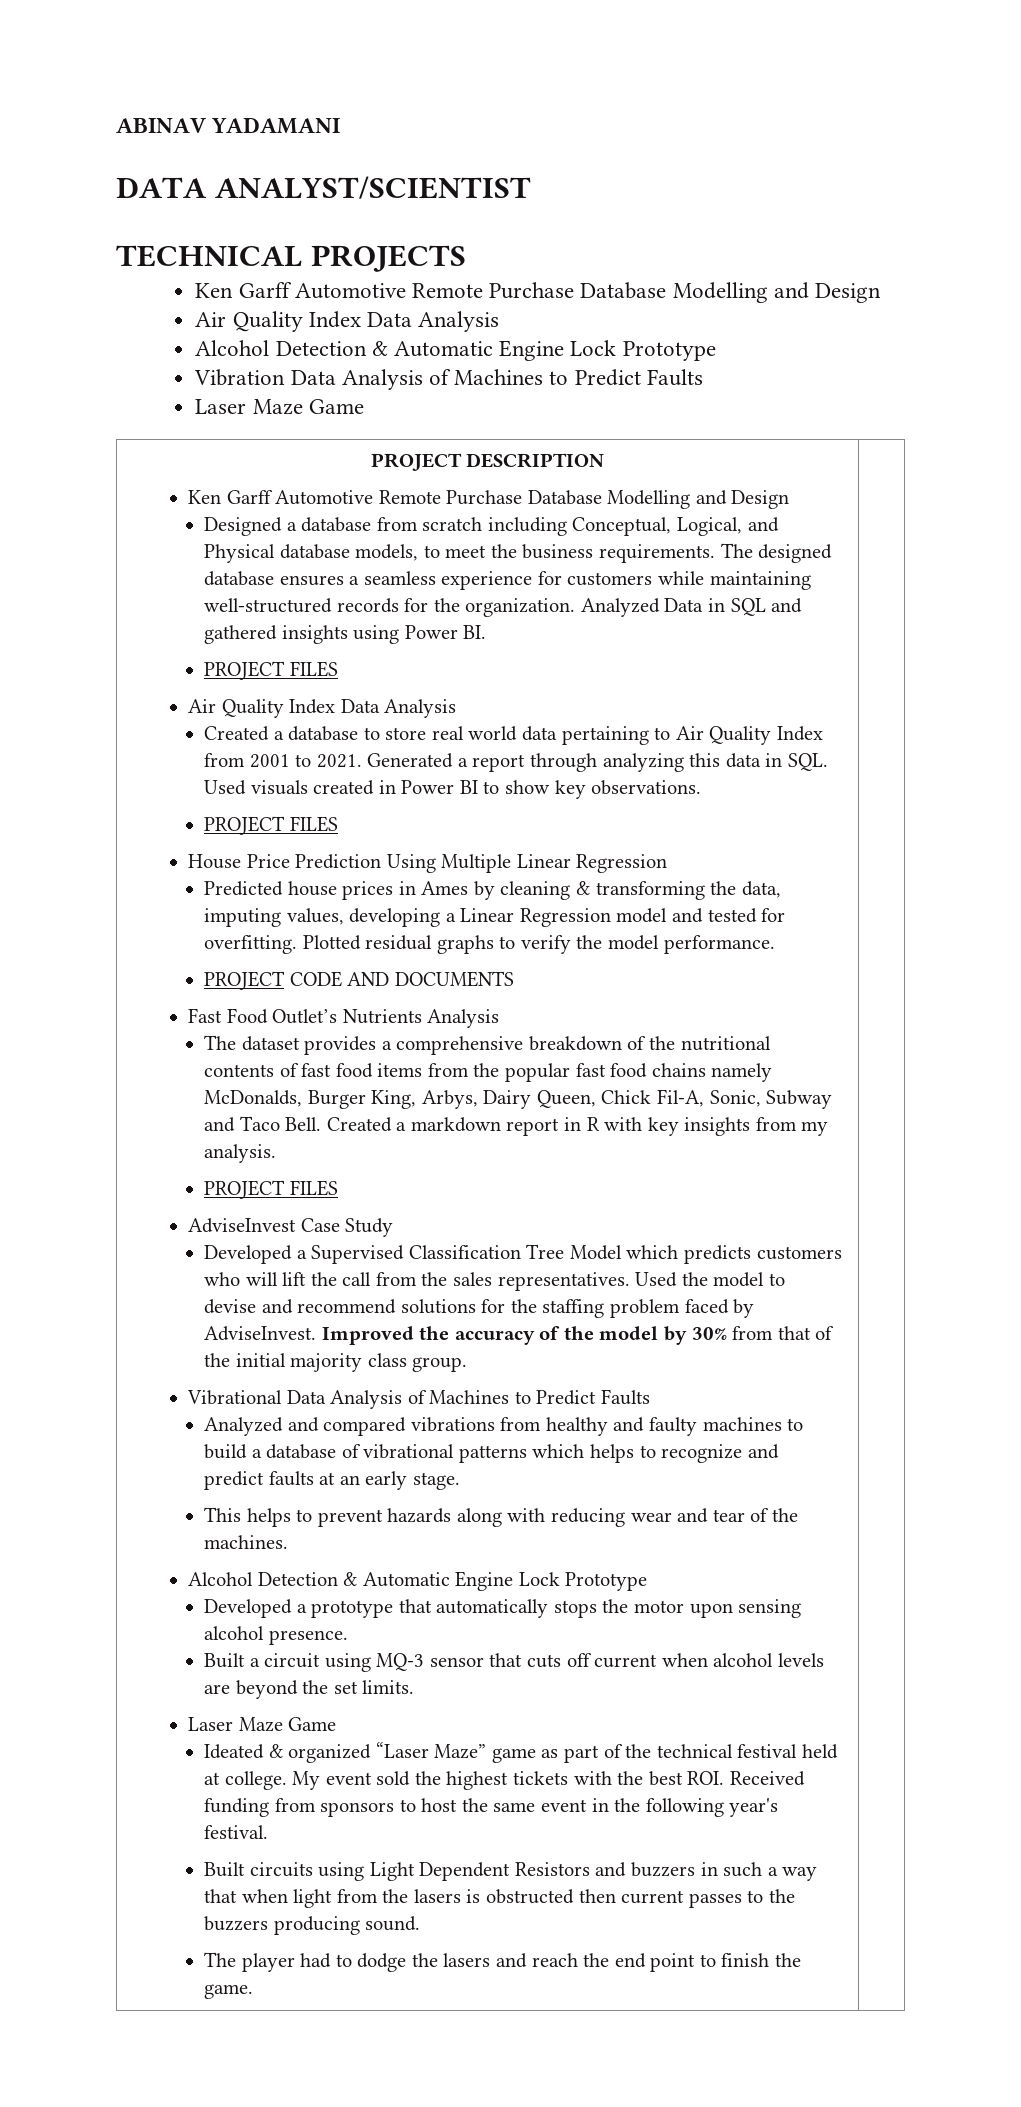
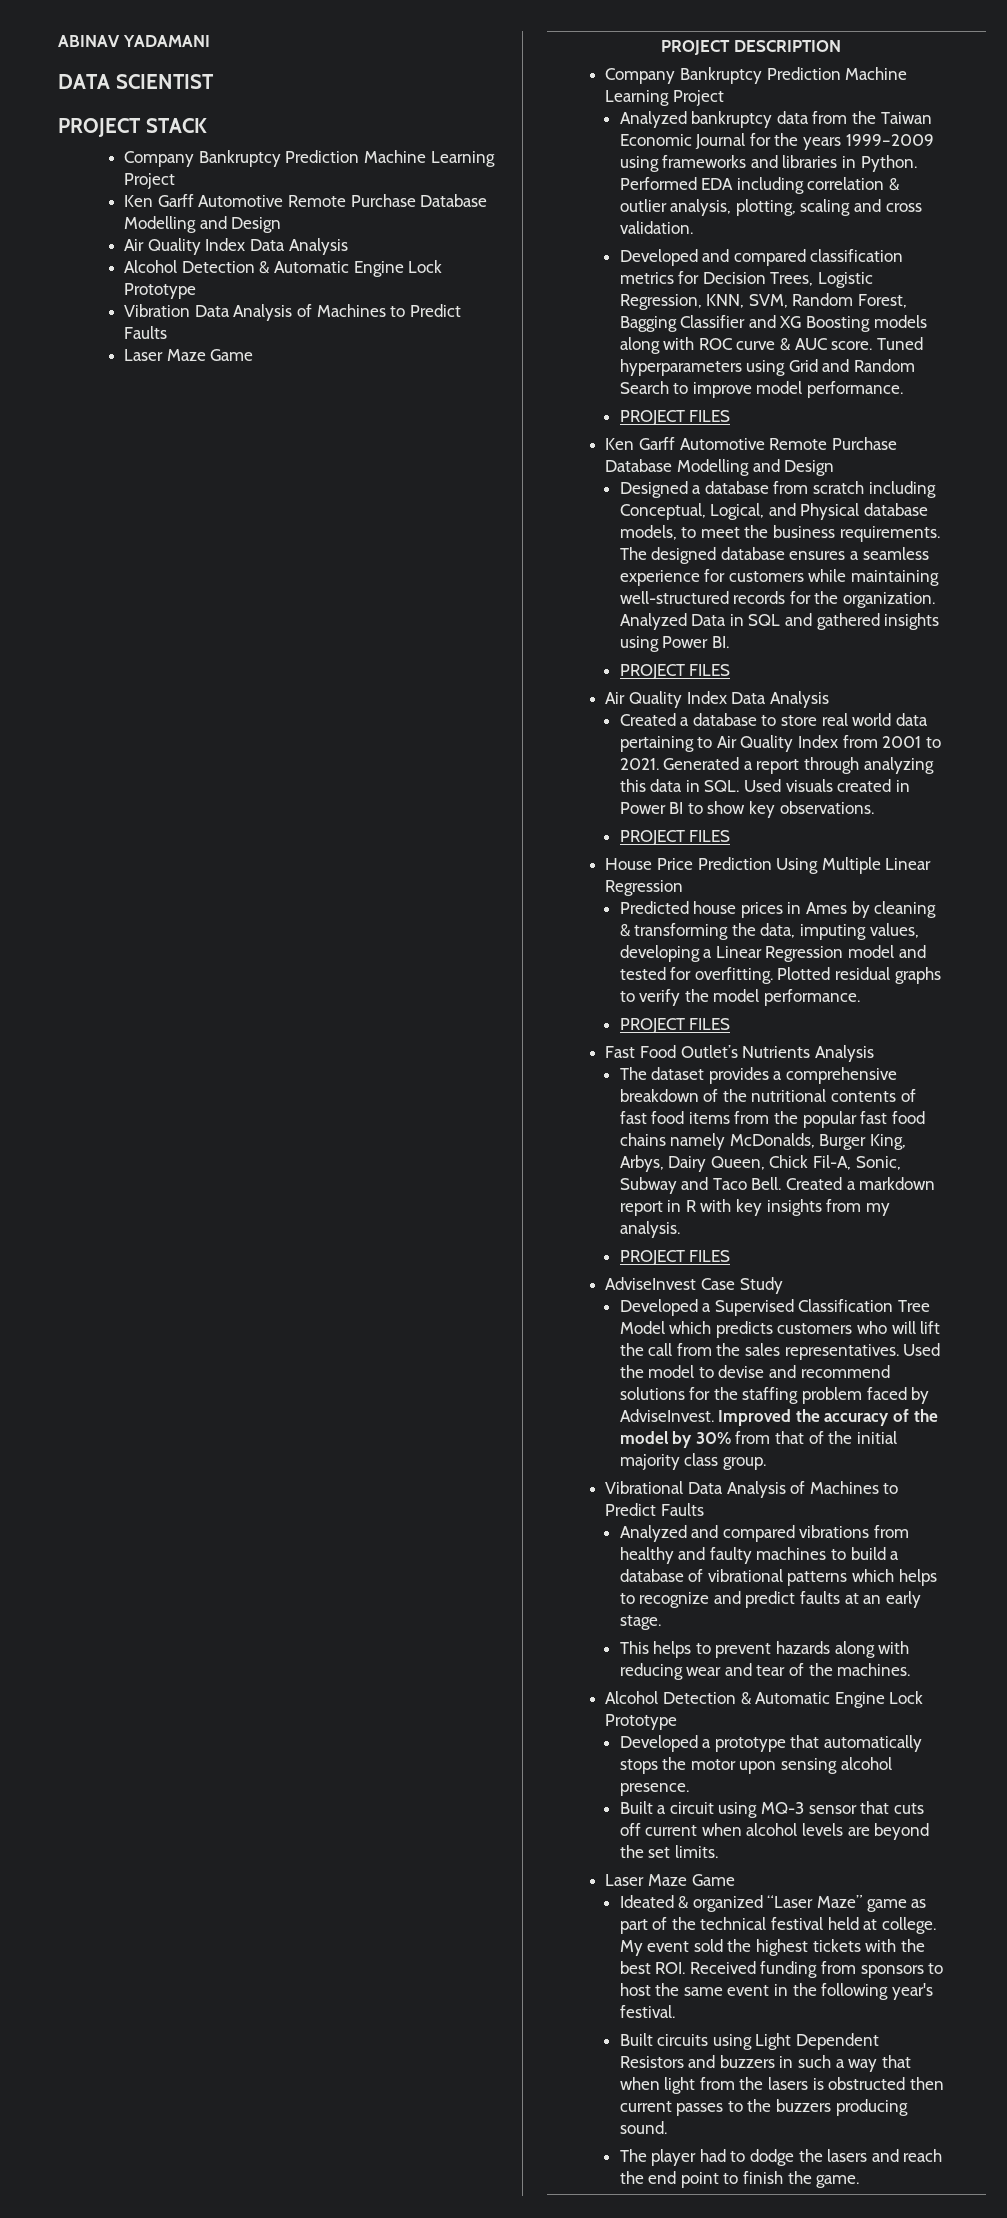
[214,176,531,199] [116,245,466,272] ANALYST/SCIENTIST // TECHNICAL PROJECTS -> [115,74,214,89] [58,118,207,137] [124,150,495,167] [124,173,176,189] SCIENTIST // PROJECT STACK // Company Bankruptcy Prediction Machine Learning Project
(605, 460) none -> [605,67,908,84] [605,90,724,106] [619,111,932,128] [619,133,934,150] [619,155,917,172] [619,177,900,194] [619,199,922,216] [619,221,693,234] [619,249,904,266] [619,271,873,288] [619,293,907,310] [619,315,927,332] [619,337,923,354] [619,359,915,376] [619,381,903,398] [619,410,731,425] // Company Bankruptcy Prediction Machine Learning Project // Analyzed bankruptcy data from the Taiwan Economic Journal for the years 1999–2009 using frameworks and libraries in Python. Performed EDA including correlation & outlier analysis, plotting, scaling and cross validation. // Developed and compared classification metrics for Decision Trees, Logistic Regression, KNN, SVM, Random Forest, Bagging Classifier and XG Boosting models along with ROC curve & AUC score. Tuned hyperparameters using Grid and Random Search to improve model performance. // PROJECT FILES
[289,971,514,987] CODE AND DOCUMENTS -> [689,1018,731,1030] FILES

